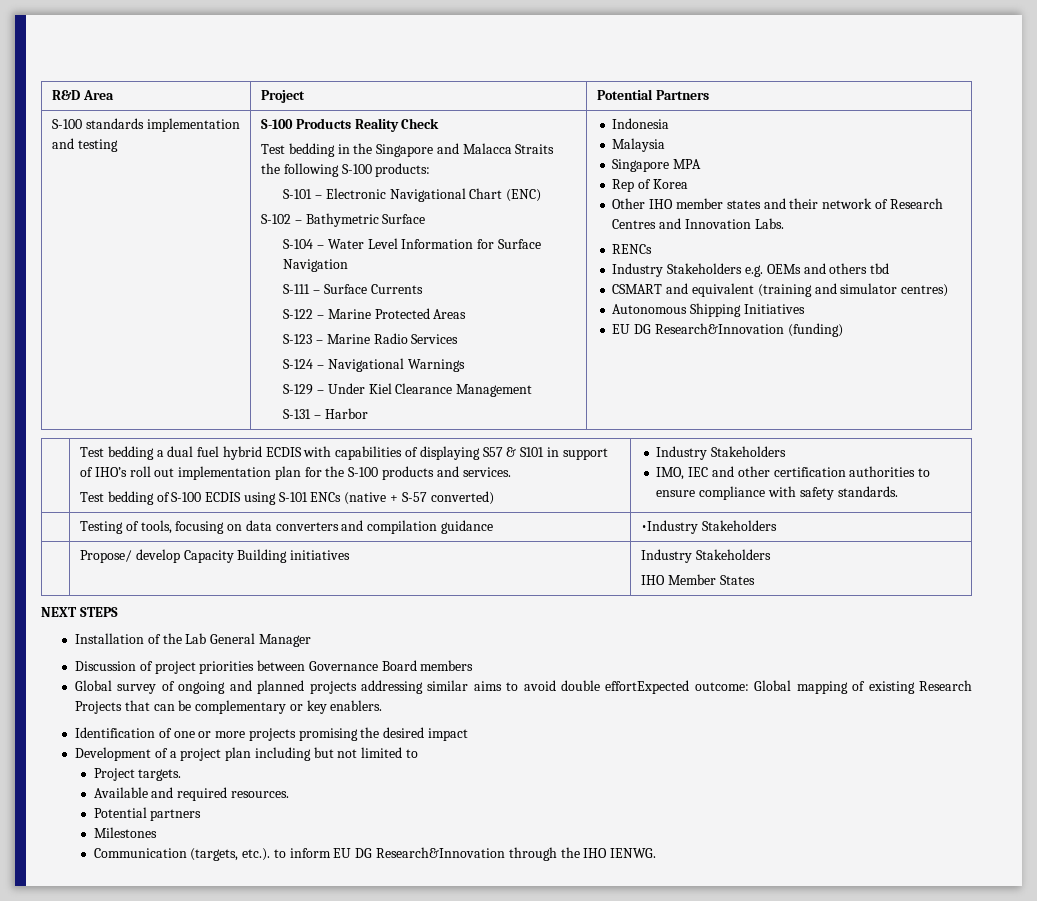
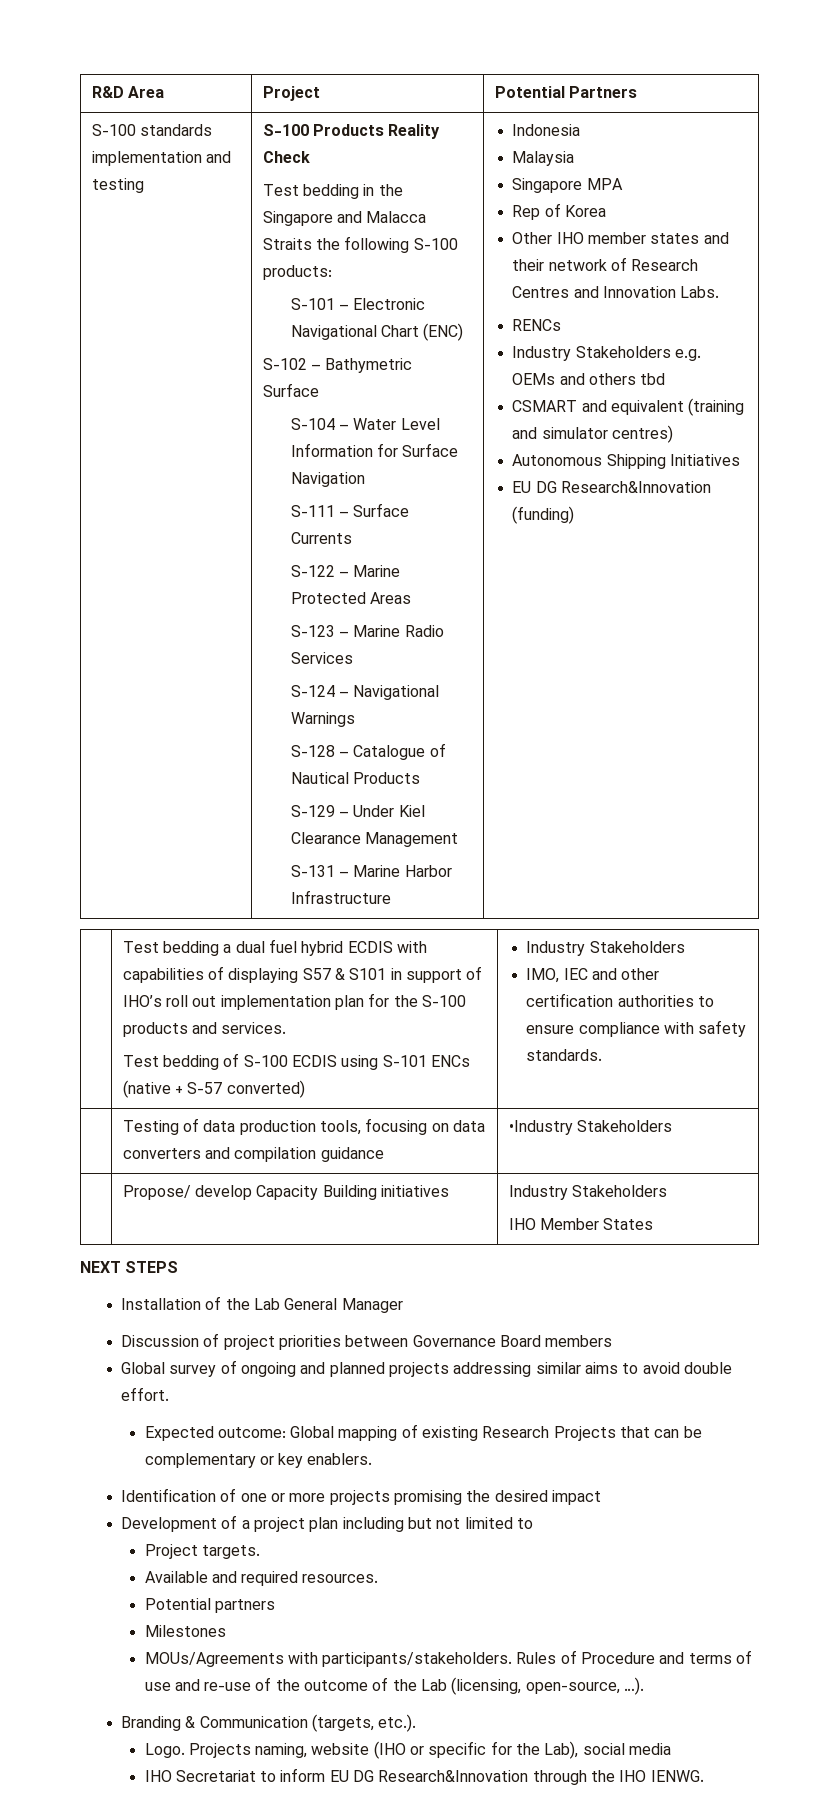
(465, 365) none -> [290,743,446,760] [290,772,421,784] // S-128 – Catalogue of Nautical Products
(322, 417) none -> [353,865,401,877] Marine
(368, 413) none -> [290,890,391,904] Infrastructure
(139, 526) none -> [203,1120,316,1135] data production
[605,680,690,694] effortExpected -> [121,1387,170,1401] [144,1426,214,1441] effort. // Expected
[93,848,271,861] Communication (targets, etc.). -> [144,1650,753,1667] [144,1677,645,1695] [121,1714,417,1732] [144,1741,672,1759] [144,1770,256,1782] MOUs/Agreements with participants/stakeholders. Rules of Procedure and terms of use and re-use of the outcome of the Lab (licensing, open-source, …). // Branding & Communication (targets, etc.). // Logo. Projects naming, website (IHO or specific for the Lab), social media // IHO Secretariat

